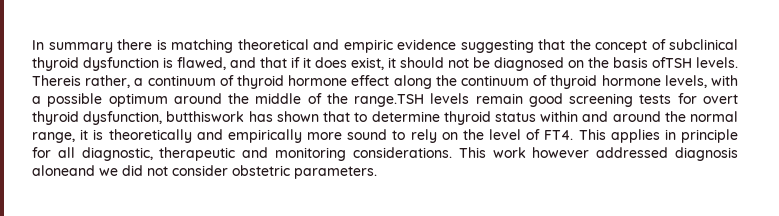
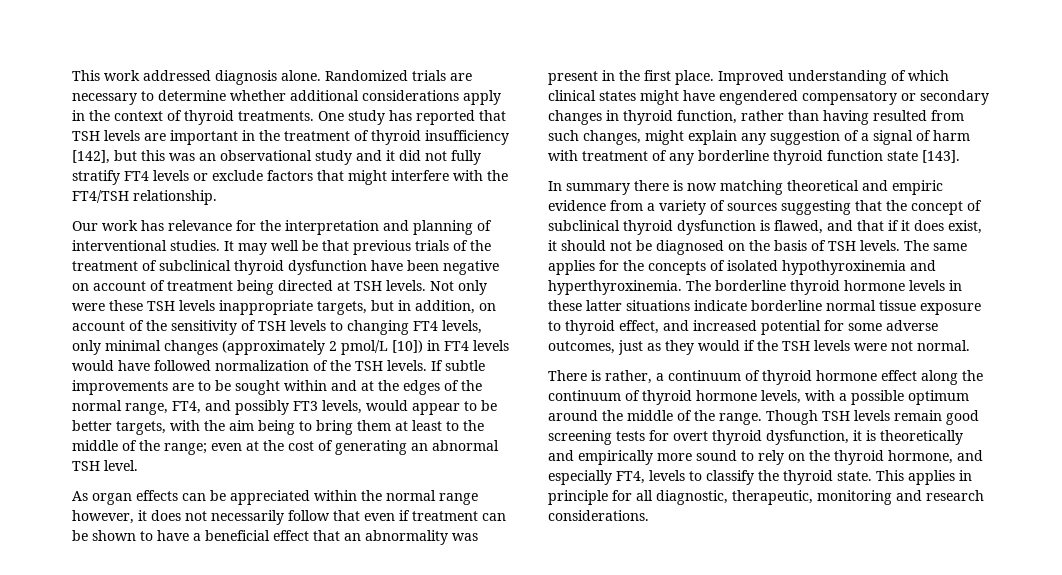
(32, 45) none -> [72,70,472,85] [72,90,501,105] [72,110,506,125] [72,130,509,145] [72,150,481,165] [72,170,508,185] [72,190,217,205] [72,220,492,235] [72,240,491,255] [72,260,499,275] [72,280,487,295] [72,300,496,315] [72,320,482,335] [72,340,509,355] [72,360,485,371] [72,380,482,395] [72,400,497,415] [72,420,484,435] [72,440,499,455] [72,460,138,471] [72,490,478,505] [72,510,506,525] [72,530,478,545] [548,70,949,85] [548,90,989,105] [548,110,964,125] [548,130,970,145] [548,150,960,165] This work addressed diagnosis alone. Randomized trials are necessary to determine whether additional considerations apply in the context of thyroid treatments. One study has reported that TSH levels are important in the treatment of thyroid insufficiency [142], but this was an observational study and it did not fully stratify FT4 levels or exclude factors that might interfere with the FT4/TSH relationship. // Our work has relevance for the interpretation and planning of interventional studies. It may well be that previous trials of the treatment of subclinical thyroid dysfunction have been negative on account of treatment being directed at TSH levels. Not only were these TSH levels inappropriate targets, but in addition, on account of the sensitivity of TSH levels to changing FT4 levels, only minimal changes (approximately 2 pmol/L [10]) in FT4 levels would have followed normalization of the TSH levels. If subtle improvements are to be sought within and at the edges of the normal range, FT4, and possibly FT3 levels, would appear to be better targets, with the aim being to bring them at least to the middle of the range; even at the cost of generating an abnormal TSH level. // As organ effects can be appreciated within the normal range however, it does not necessarily follow that even if treatment can be shown to have a beneficial effect that an abnormality was present in the first place. Improved understanding of which clinical states might have engendered compensatory or secondary changes in thyroid function, rather than having resulted from such changes, might explain any suggestion of a signal of harm with treatment of any borderline thyroid function state [143]. //
(167, 44) none -> [687,183,717,191] now
(456, 44) none -> [610,200,777,215] from a variety of sources
[652,57,738,68] [32,75,81,86] ofTSH levels. Thereis -> [811,240,967,251] [548,260,936,275] [548,280,962,295] [548,300,981,315] [548,320,938,335] [548,340,970,355] [548,370,601,381] of TSH levels. The same applies for the concepts of isolated hypothyroxinemia and hyperthyroxinemia. The borderline thyroid hormone levels in these latter situations indicate borderline normal tissue exposure to thyroid effect, and increased potential for some adverse outcomes, just as they would if the TSH levels were not normal. // There is
[354,94,425,107] range.TSH -> [719,410,850,425] range. Though TSH
[166,111,738,125] [32,132,75,143] butthiswork has shown that to determine thyroid status within and around the normal range, -> (849, 437) none
[489,129,574,140] level of FT4. -> [834,450,983,465] [548,470,872,485] thyroid hormone, and especially FT4, levels to classify the thyroid state.
[159,147,738,161] [32,165,377,179] therapeutic and monitoring considerations. This work however addressed diagnosis aloneand we did not consider obstetric parameters. -> [732,490,984,505] [548,510,649,521] therapeutic, monitoring and research considerations.

